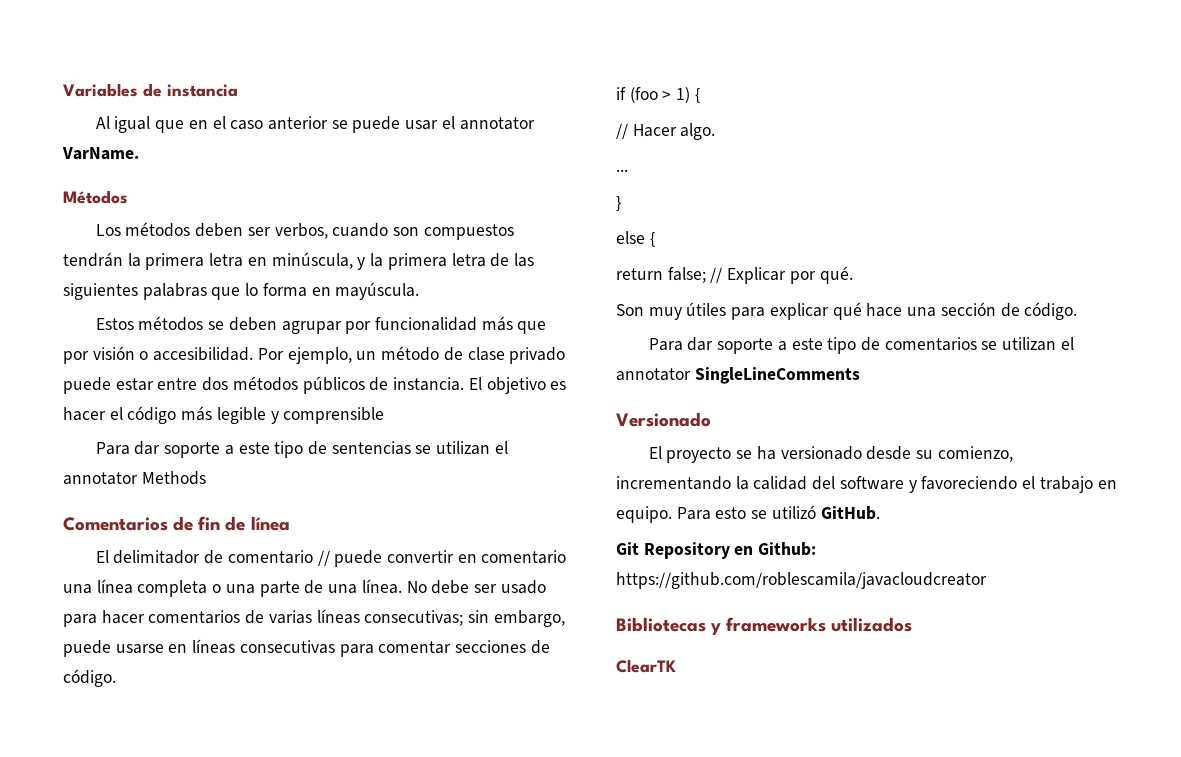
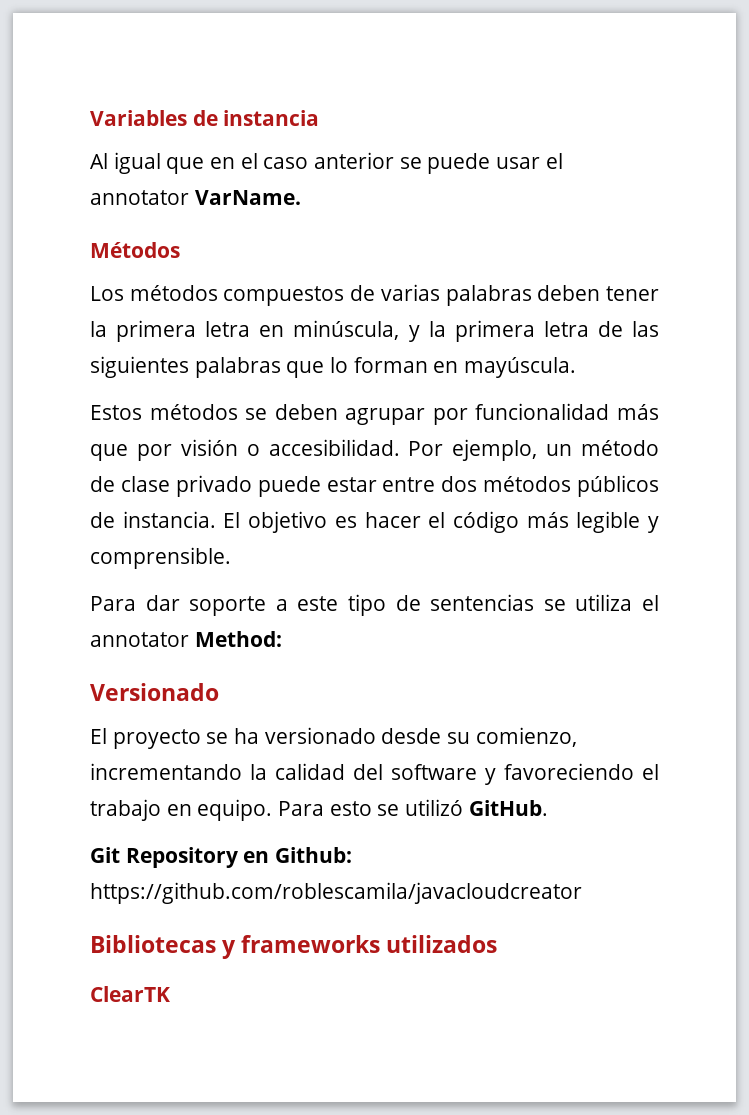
[195,223,514,240] [63,252,123,267] deben ser verbos, cuando son compuestos tendrán -> [223,284,659,306] compuestos de varias palabras deben tener
[262,283,307,297] forma -> [353,357,428,373] forman
[283,407,385,424] comprensible -> [90,547,231,569] comprensible.
[436,441,508,455] [63,471,206,485] [63,516,290,531] [95,550,567,567] [63,579,546,597] [63,609,565,627] [63,639,550,657] [63,669,116,687] [616,87,700,103] [616,123,716,140] [616,169,628,172] [616,196,621,211] [616,231,655,247] [616,266,853,284] [616,302,1078,320] [648,337,1074,354] [616,367,860,384] utilizan el annotator Methods // Comentarios de fin de línea // El delimitador de comentario // puede convertir en comentario una línea completa o una parte de una línea. No debe ser usado para hacer comentarios de varias líneas consecutivas; sin embargo, puede usarse en líneas consecutivas para comentar secciones de código. // if (foo > 1) { // // Hacer algo. // ... // } // else { // return false; // Explicar por qué. // Son muy útiles para explicar qué hace una sección de código. // Para dar soporte a este tipo de comentarios se utilizan el annotator SingleLineComments -> [575,594,660,611] [90,631,282,647] utiliza el annotator Method:

